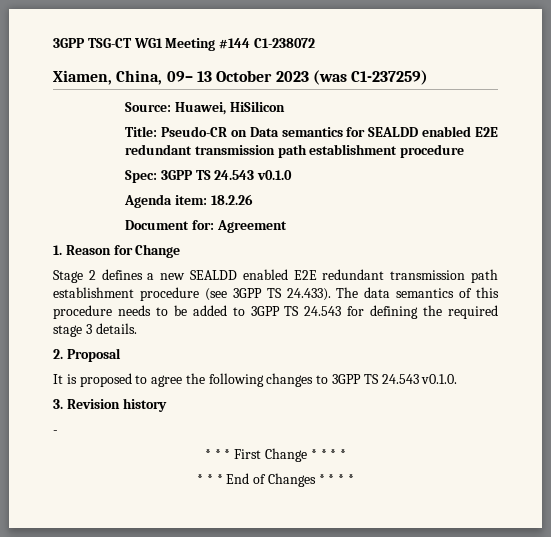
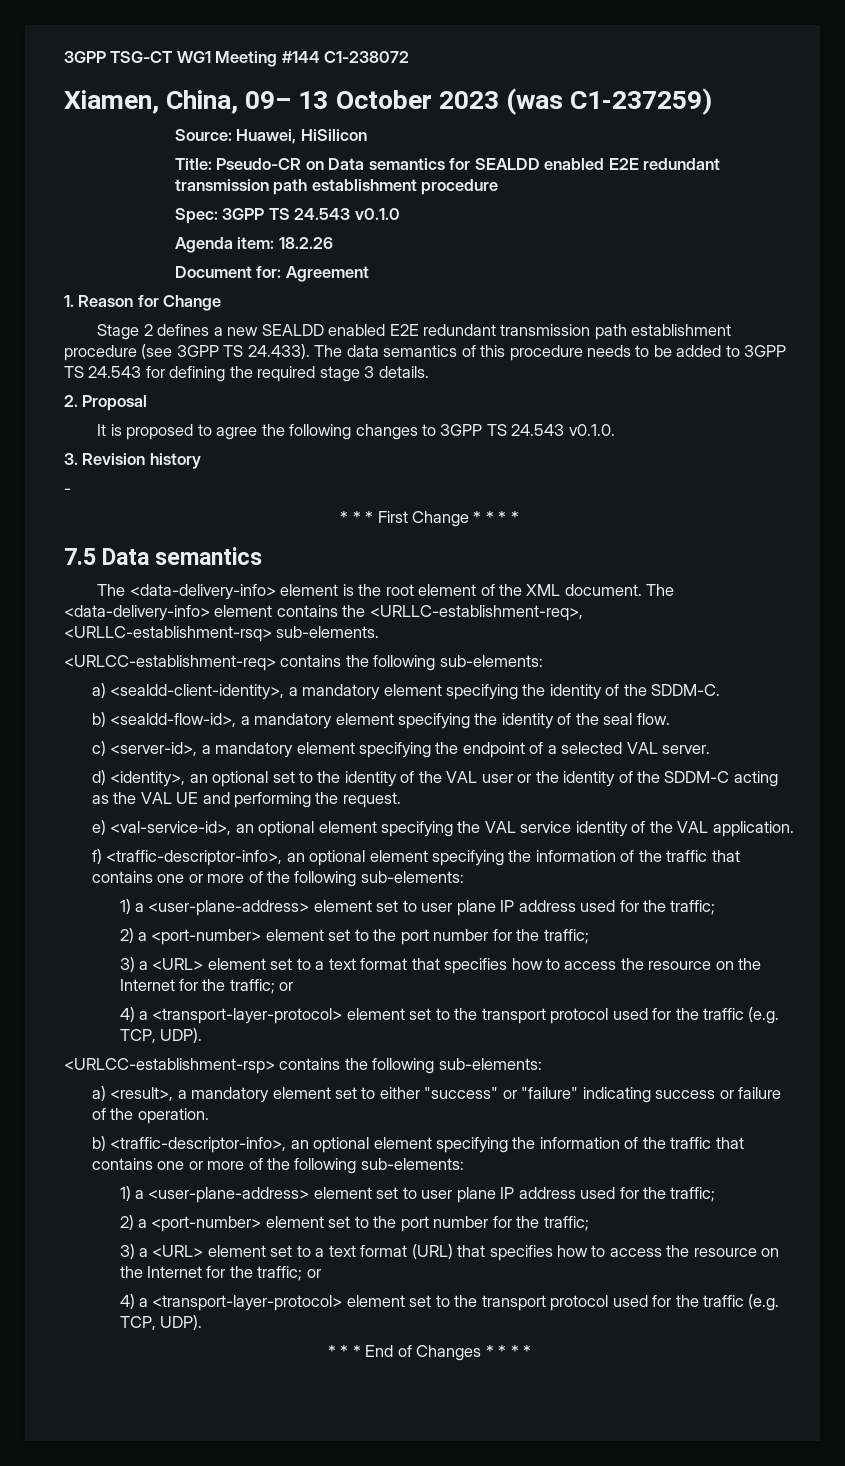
(347, 454) none -> [64,547,263,565] [97,584,675,600] [64,605,583,621] [64,626,380,642] [64,655,543,671] [91,683,721,700] [91,712,670,729] [91,741,711,758] [91,770,778,787] [91,792,401,808] [91,820,794,837] [91,849,740,866] [91,871,464,887] [119,899,716,916] [119,928,589,945] [119,957,762,974] [119,979,294,994] [119,1007,780,1024] [119,1028,202,1043] [64,1058,542,1074] [91,1086,782,1103] [91,1108,209,1124] [91,1136,744,1153] [91,1158,464,1174] [119,1186,716,1203] [119,1215,589,1232] [119,1244,780,1261] [119,1266,321,1281] [119,1294,780,1311] [119,1315,202,1330] // 7.5 Data semantics // The <data-delivery-info> element is the root element of the XML document. The <data-delivery-info> element contains the <URLLC-establishment-req>, <URLLC-establishment-rsq> sub-elements. // <URLCC-establishment-req> contains the following sub-elements: // a) <sealdd-client-identity>, a mandatory element specifying the identity of the SDDM-C. // b) <sealdd-flow-id>, a mandatory element specifying the identity of the seal flow. // c) <server-id>, a mandatory element specifying the endpoint of a selected VAL server. // d) <identity>, an optional set to the identity of the VAL user or the identity of the SDDM-C acting as the VAL UE and performing the request. // e) <val-service-id>, an optional element specifying the VAL service identity of the VAL application. // f) <traffic-descriptor-info>, an optional element specifying the information of the traffic that contains one or more of the following sub-elements: // 1) a <user-plane-address> element set to user plane IP address used for the traffic; // 2) a <port-number> element set to the port number for the traffic; // 3) a <URL> element set to a text format that specifies how to access the resource on the Internet for the traffic; or // 4) a <transport-layer-protocol> element set to the transport protocol used for the traffic (e.g. TCP, UDP). // <URLCC-establishment-rsp> contains the following sub-elements: // a) <result>, a mandatory element set to either "success" or "failure" indicating success or failure of the operation. // b) <traffic-descriptor-info>, an optional element specifying the information of the traffic that contains one or more of the following sub-elements: // 1) a <user-plane-address> element set to user plane IP address used for the traffic; // 2) a <port-number> element set to the port number for the traffic; // 3) a <URL> element set to a text format (URL) that specifies how to access the resource on the Internet for the traffic; or // 4) a <transport-layer-protocol> element set to the transport protocol used for the traffic (e.g. TCP, UDP).

